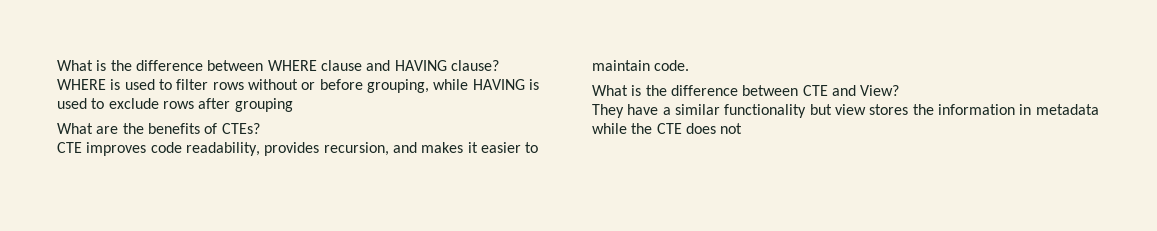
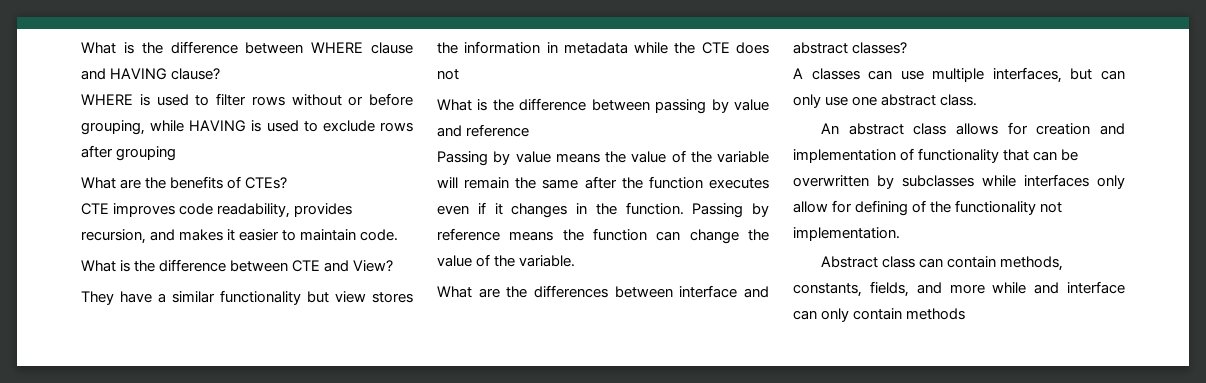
(743, 128) none -> [437,98,769,114] [437,124,530,137] [437,150,769,166] [437,176,769,189] [437,202,769,218] [437,228,769,244] [437,254,576,267] [437,285,769,298] [793,42,908,54] [793,67,1125,83] [793,94,978,108] [820,122,1125,135] [793,148,1079,163] [793,174,1125,189] [793,200,1063,216] [793,227,900,241] [820,256,1064,271] [793,281,1125,297] [793,308,966,322] // What is the difference between passing by value and reference // Passing by value means the value of the variable will remain the same after the function executes even if it changes in the function. Passing by reference means the function can change the value of the variable. // What are the differences between interface and abstract classes? // A classes can use multiple interfaces, but can only use one abstract class. // An abstract class allows for creation and implementation of functionality that can be overwritten by subclasses while interfaces only allow for defining of the functionality not implementation. // Abstract class can contain methods, constants, fields, and more while and interface can only contain methods

